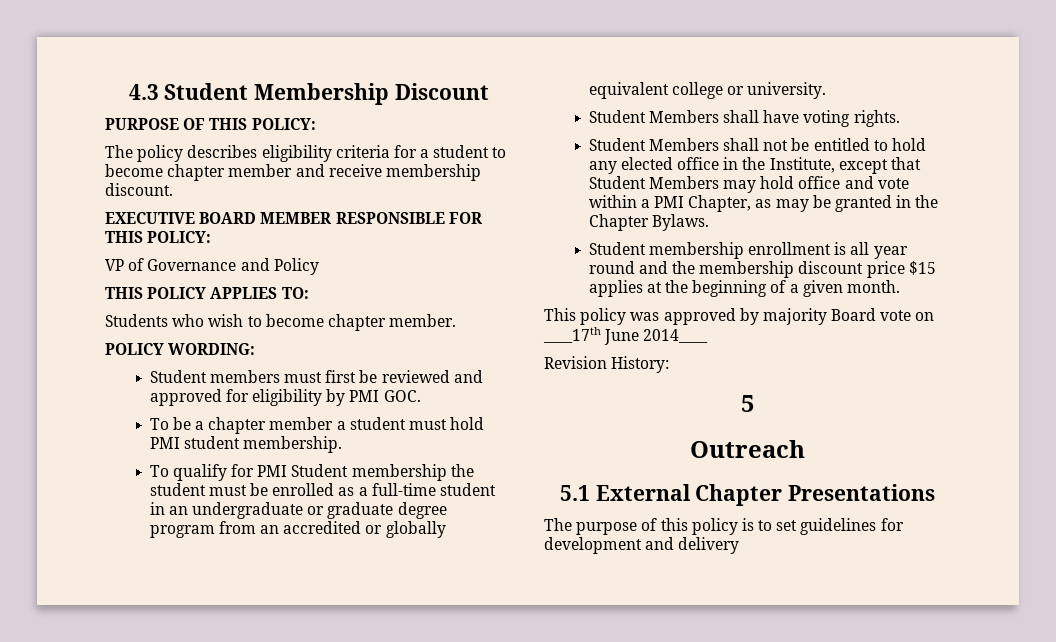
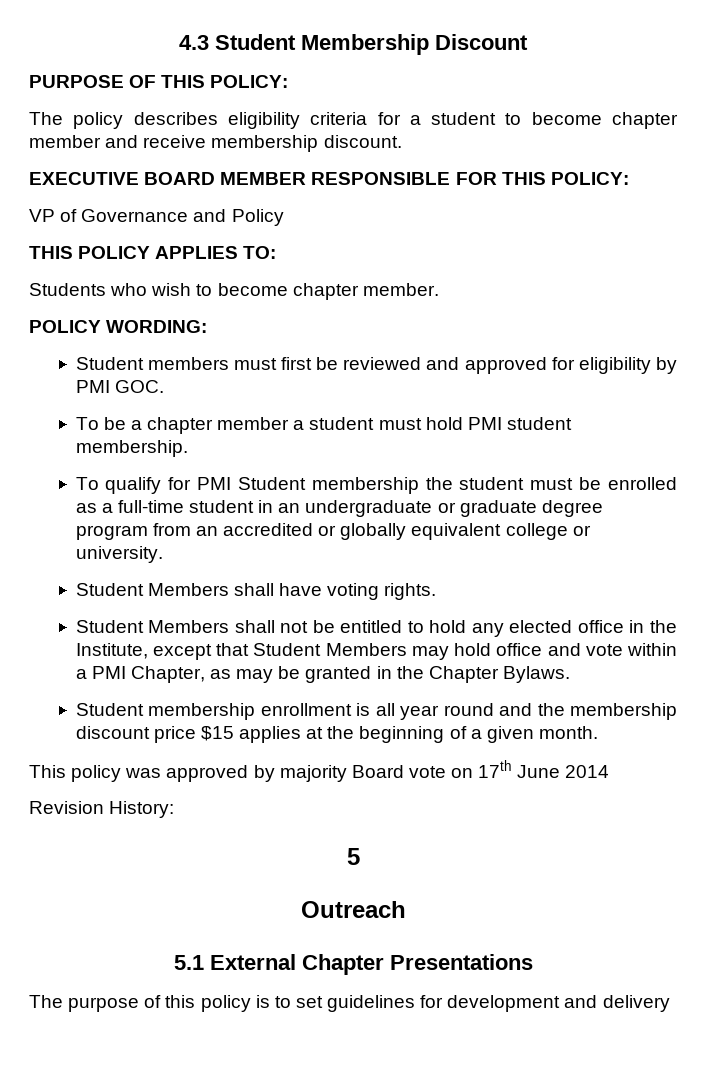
[543,327,709,345] ____17th June 2014____ -> [478,760,610,778] 17th June 2014

